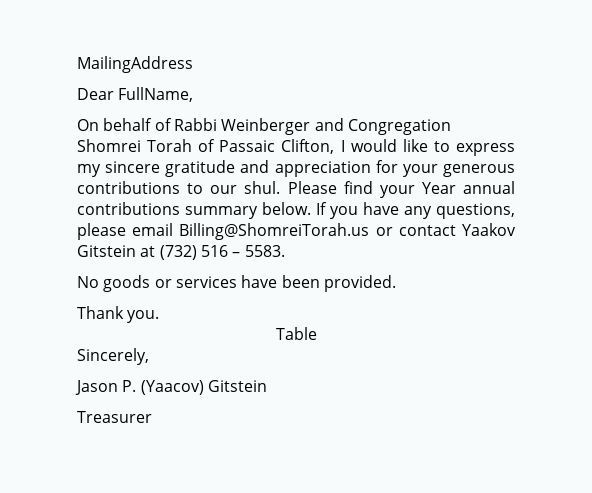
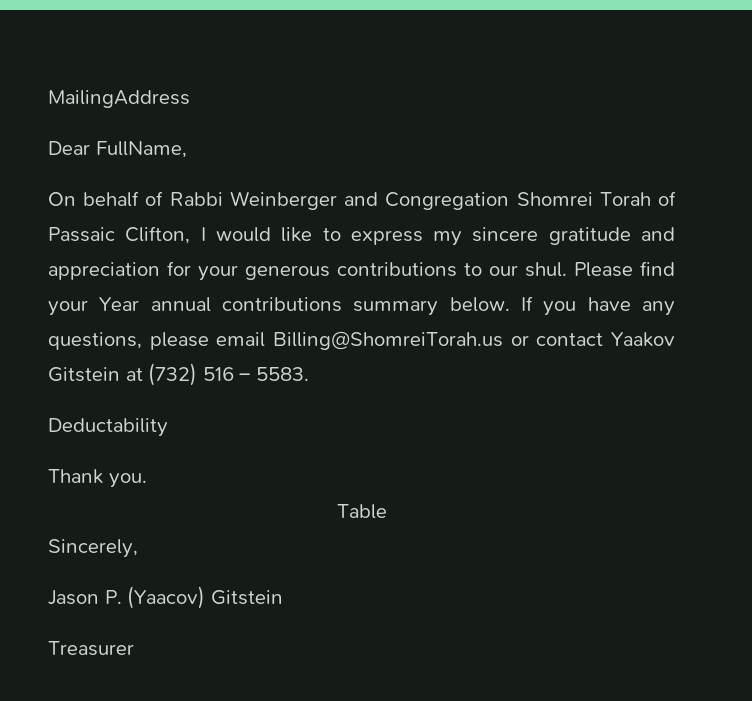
[77,275,396,292] No goods or services have been provided. -> [48,418,168,437] Deductability

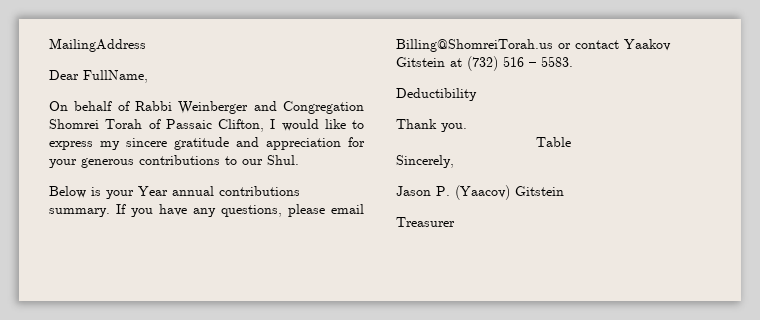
[525,261,675,277] shul. Please find -> [267,155,299,165] [49,186,101,198] Shul. // Below is
[353,297,510,316] summary below. -> [49,208,110,217] summary.
[48,418,168,437] Deductability -> [396,88,477,101] Deductibility

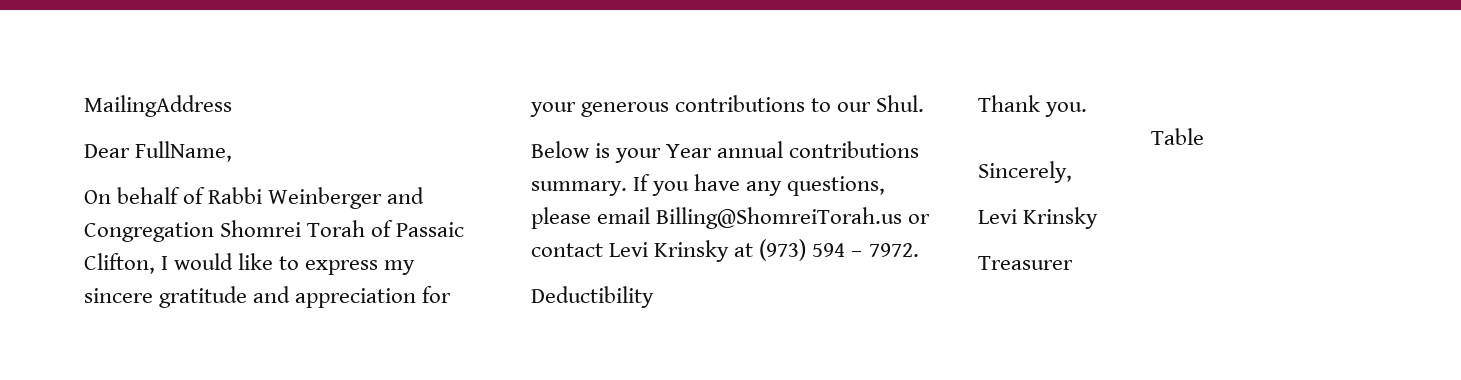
[624,39,671,51] [396,56,573,71] Yaakov Gitstein at (732) 516 – 5583. -> [609,239,919,262] Levi Krinsky at (973) 594 – 7972.
[396,185,564,200] Jason P. (Yaacov) Gitstein -> [978,207,1099,229] Levi Krinsky

